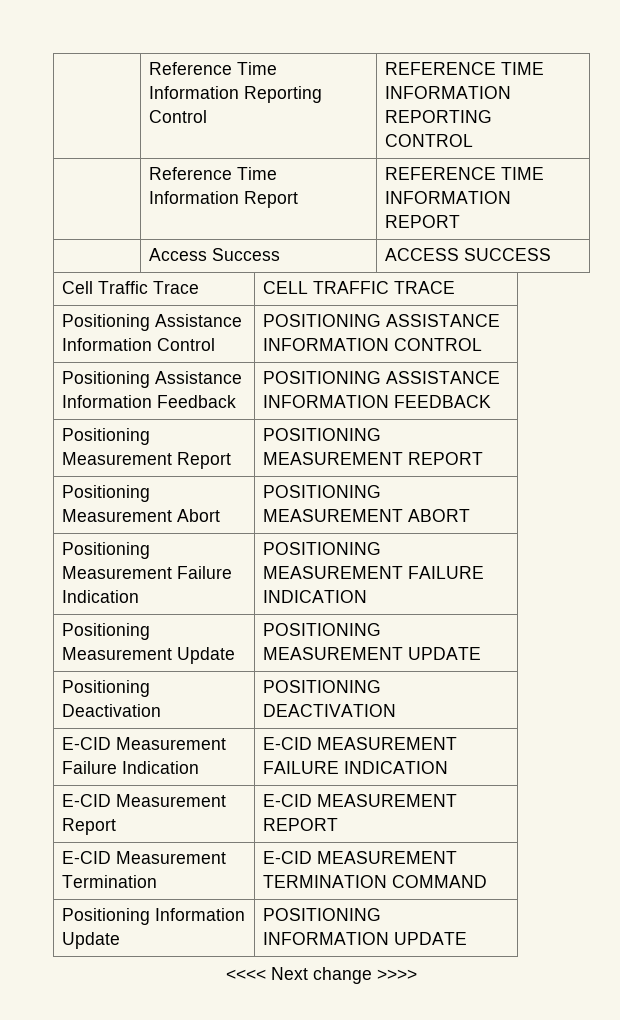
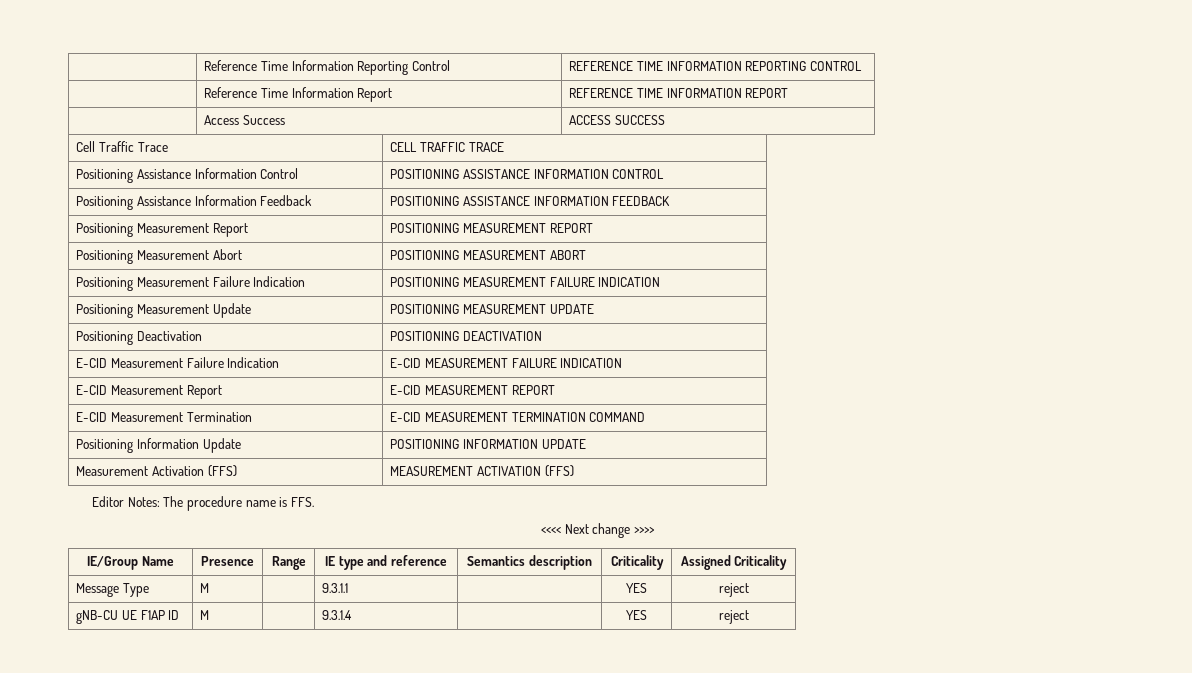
[226,967,417,984] // <<<< Next change >>>> -> [76,465,237,477] [390,465,574,477] [92,496,314,511] [541,523,655,538] [87,556,174,570] [201,556,254,566] [271,556,306,570] [325,555,447,570] [467,555,592,570] [610,555,664,570] [680,555,788,570] [76,583,150,597] [200,583,210,593] [322,583,349,593] [626,583,647,593] [718,583,749,597] [76,610,180,624] [200,610,210,620] [322,610,353,620] [626,610,647,620] [718,610,749,624] // Measurement Activation (FFS) | MEASUREMENT ACTIVATION (FFS) // Editor Notes: The procedure name is FFS. // <<<< Next change >>>> // IE/Group Name | Presence | Range | IE type and reference | Semantics description | Criticality | Assigned Criticality // Message Type | M | | 9.3.1.1 | | YES | reject // gNB-CU UE F1AP ID | M | | 9.3.1.4 | | YES | reject

